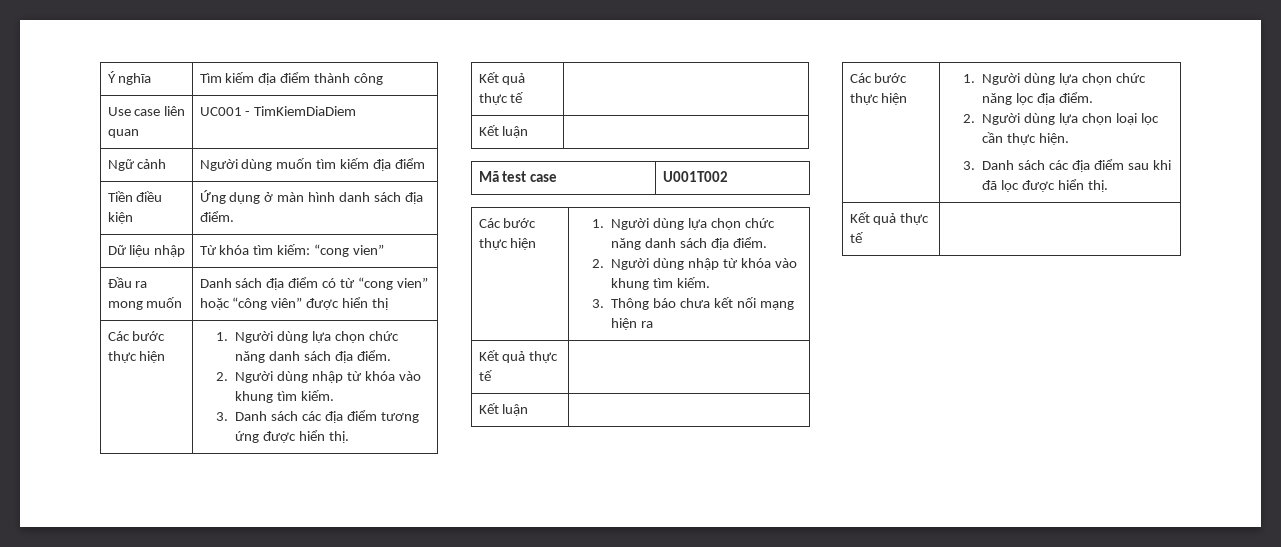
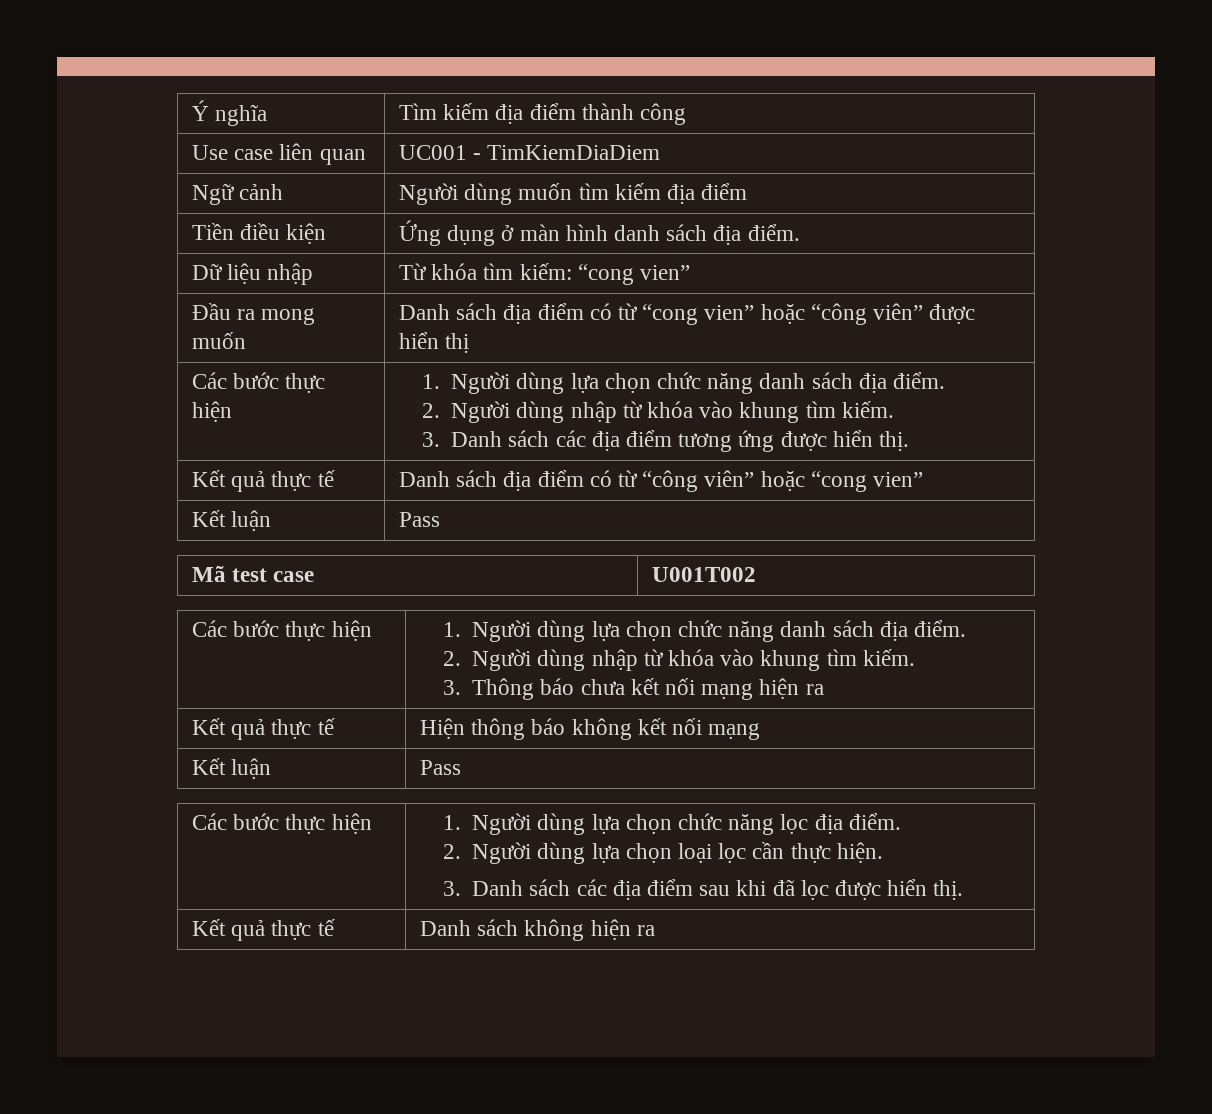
[478,125,529,138] // Kết luận | -> [398,470,923,492] [191,510,272,531] [398,512,440,527] Danh sách địa điểm có từ “công viên” hoặc “cong vien” // Kết luận | Pass
[478,403,529,416] // Kết luận | -> [419,718,761,740] [191,758,272,779] [419,760,461,775] Hiện thông báo không kết nối mạng // Kết luận | Pass
(864, 237) none -> [419,919,655,941] Danh sách không hiện ra

